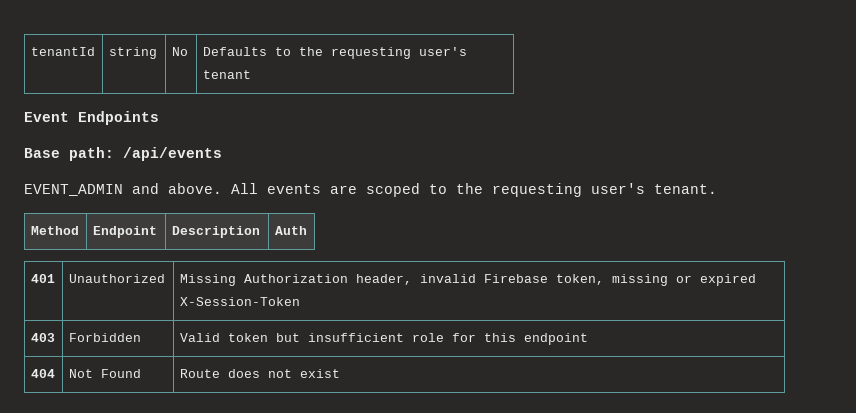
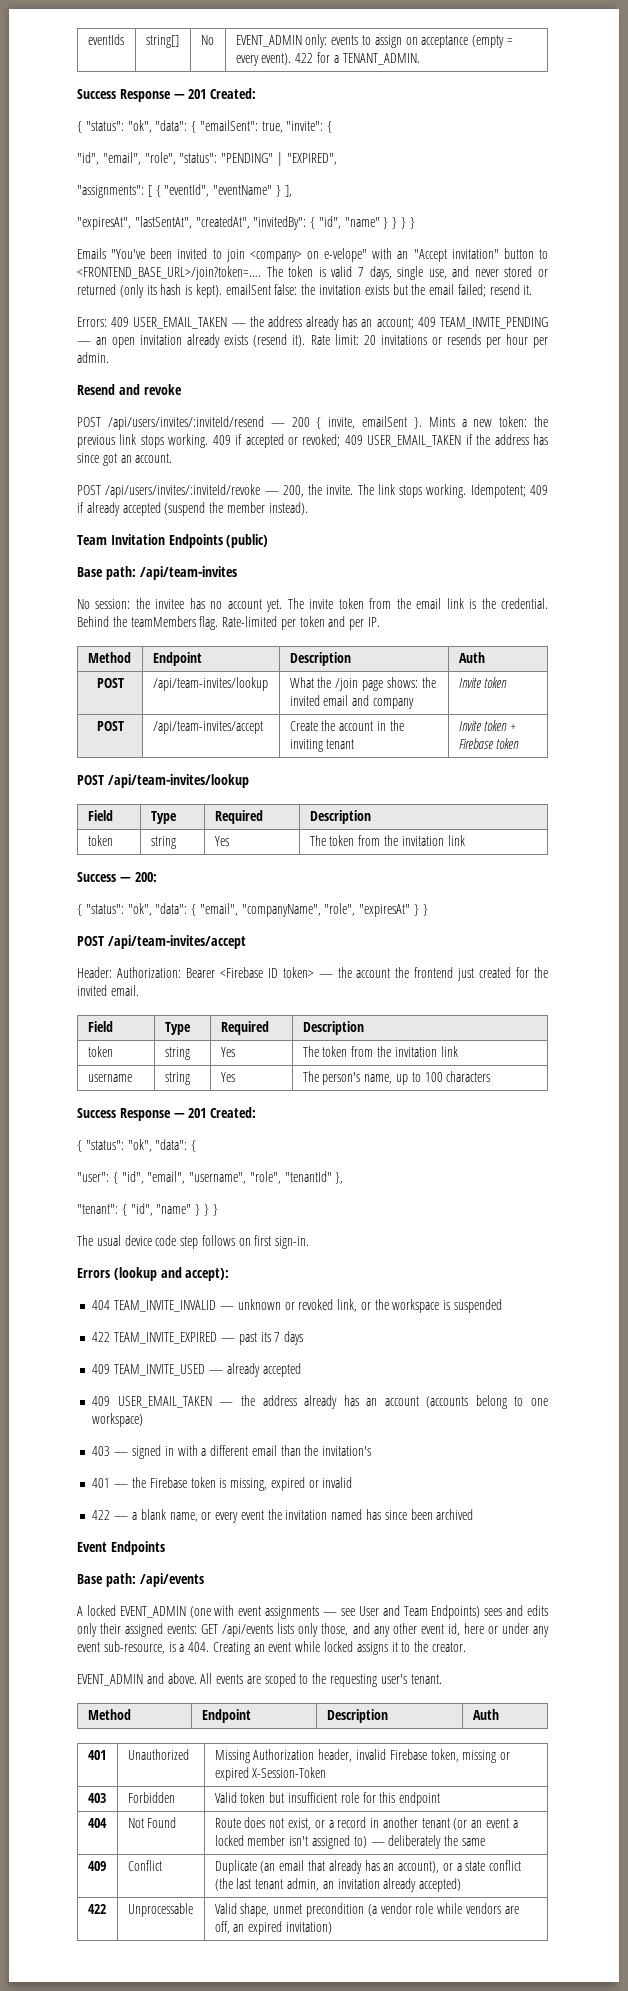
[30,47,95,56] [108,47,157,59] [171,47,188,56] [202,47,467,59] [202,70,251,79] tenantId | string | No | Defaults to the requesting user's tenant -> [87,34,124,45] [145,35,179,48] [200,35,214,45] [235,34,513,48] [235,52,420,66] [77,88,257,102] [77,120,333,133] [77,152,337,166] [77,184,292,198] [77,216,415,230] [77,248,549,262] [77,266,548,280] [77,284,533,298] [77,316,548,330] [77,334,548,348] [77,352,109,363] [77,384,182,395] [77,416,548,430] [77,434,548,448] [77,453,173,466] [77,484,548,498] [77,502,308,516] [77,534,269,548] [77,566,237,580] [77,598,549,612] [77,616,381,630] [87,652,131,663] [152,652,202,666] [289,652,351,666] [458,652,485,663] [96,678,124,688] [152,677,268,691] [289,677,436,691] [289,695,414,709] [458,677,508,688] [96,721,124,731] [152,721,263,734] [289,720,404,731] [289,739,355,752] [458,720,517,731] [458,738,520,749] [77,774,249,788] [87,810,113,821] [150,811,177,824] [214,810,263,824] [309,810,371,824] [87,835,113,846] [150,836,176,849] [214,836,229,846] [309,835,465,846] [77,872,157,882] [77,903,428,917] [77,935,246,949] [77,967,548,981] [77,985,139,996] [87,1021,113,1032] [164,1022,191,1035] [220,1021,269,1035] [302,1021,364,1035] [87,1046,113,1057] [164,1047,190,1060] [220,1047,235,1057] [302,1046,458,1057] [87,1074,132,1082] [164,1072,190,1085] [220,1072,235,1082] [302,1071,491,1085] [77,1107,257,1121] [77,1139,197,1152] [77,1171,344,1184] [77,1203,218,1216] [77,1235,310,1249] [77,1267,230,1281] [92,1299,502,1313] [92,1331,304,1345] [92,1363,301,1377] [92,1395,548,1409] [92,1413,144,1427] [92,1445,372,1459] [92,1477,353,1491] [92,1509,474,1523] eventIds | string[] | No | EVENT_ADMIN only: events to assign on acceptance (empty = every event). 422 for a TENANT_ADMIN. // Success Response — 201 Created: // { "status": "ok", "data": { "emailSent": true, "invite": { // "id", "email", "role", "status": "PENDING" | "EXPIRED", // "assignments": [ { "eventId", "eventName" } ], // "expiresAt", "lastSentAt", "createdAt", "invitedBy": { "id", "name" } } } } // Emails "You've been invited to join <company> on e-velope" with an "Accept invitation" button to <FRONTEND_BASE_URL>/join?token=…. The token is valid 7 days, single use, and never stored or returned (only its hash is kept). emailSent false: the invitation exists but the email failed; resend it. // Errors: 409 USER_EMAIL_TAKEN — the address already has an account; 409 TEAM_INVITE_PENDING — an open invitation already exists (resend it). Rate limit: 20 invitations or resends per hour per admin. // Resend and revoke // POST /api/users/invites/:inviteId/resend — 200 { invite, emailSent }. Mints a new token: the previous link stops working. 409 if accepted or revoked; 409 USER_EMAIL_TAKEN if the address has since got an account. // POST /api/users/invites/:inviteId/revoke — 200, the invite. The link stops working. Idempotent; 409 if already accepted (suspend the member instead). // Team Invitation Endpoints (public) // Base path: /api/team-invites // No session: the invitee has no account yet. The invite token from the email link is the credential. Behind the teamMembers flag. Rate-limited per token and per IP. // Method | Endpoint | Description | Auth // POST | /api/team-invites/lookup | What the /join page shows: the invited email and company | Invite token // POST | /api/team-invites/accept | Create the account in the inviting tenant | Invite token + Firebase token // POST /api/team-invites/lookup // Field | Type | Required | Description // token | string | Yes | The token from the invitation link // Success — 200: // { "status": "ok", "data": { "email", "companyName", "role", "expiresAt" } } // POST /api/team-invites/accept // Header: Authorization: Bearer <Firebase ID token> — the account the frontend just created for the invited email. // Field | Type | Required | Description // token | string | Yes | The token from the invitation link // username | string | Yes | The person's name, up to 100 characters // Success Response — 201 Created: // { "status": "ok", "data": { // "user": { "id", "email", "username", "role", "tenantId" }, // "tenant": { "id", "name" } } } // The usual device code step follows on first sign-in. // Errors (lookup and accept): // 404 TEAM_INVITE_INVALID — unknown or revoked link, or the workspace is suspended // 422 TEAM_INVITE_EXPIRED — past its 7 days // 409 TEAM_INVITE_USED — already accepted // 409 USER_EMAIL_TAKEN — the address already has an account (accounts belong to one workspace) // 403 — signed in with a different email than the invitation's // 401 — the Firebase token is missing, expired or invalid // 422 — a blank name, or every event the invitation named has since been archived
(222, 154) none -> [77,1605,548,1619] [77,1623,549,1637] [77,1641,466,1655] // A locked EVENT_ADMIN (one with event assignments — see User and Team Endpoints) sees and edits only their assigned events: GET /api/events lists only those, and any other event id, here or under any event sub-resource, is a 404. Creating an event while locked assigns it to the creator.
[299,369,340,378] exist -> [287,1817,518,1830] [214,1835,485,1849] [87,1861,106,1871] [127,1860,162,1871] [214,1860,522,1874] [214,1878,462,1892] [87,1904,106,1914] [127,1903,193,1917] [214,1903,519,1917] [214,1921,332,1935] exist, or a record in another tenant (or an event a locked member isn't assigned to) — deliberately the same // 409 | Conflict | Duplicate (an email that already has an account), or a state conflict (the last tenant admin, an invitation already accepted) // 422 | Unprocessable | Valid shape, unmet precondition (a vendor role while vendors are off, an expired invitation)

